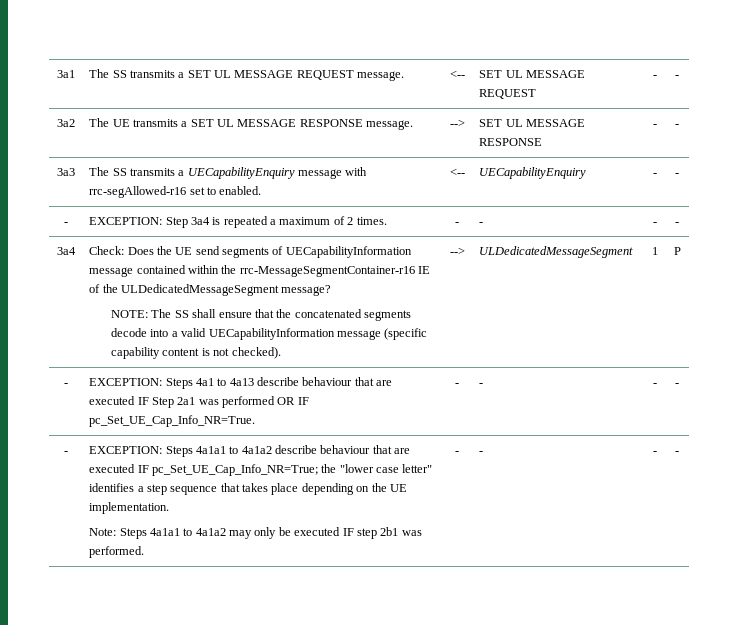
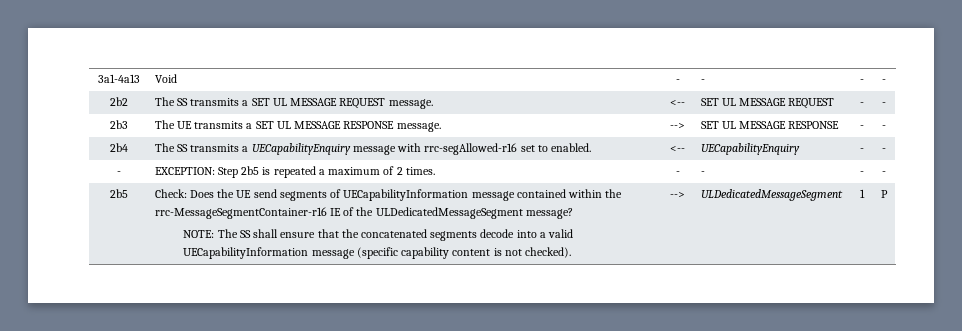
[57,70,75,78] 3a1 -> [97,74,140,83] [154,74,177,83] [675,79,680,83] [700,79,705,83] [859,79,864,83] [882,79,886,83] [109,97,128,106] 3a1-4a13 | Void | - | - | - | - // 2b2
[57,119,75,127] 3a2 -> [109,120,128,129] 2b3
[57,168,75,176] 3a3 -> [109,143,128,152] 2b4
[190,217,210,225] 3a4 -> [241,166,260,175] 2b5
[57,247,76,255] 3a4 -> [109,189,128,198] 2b5
[64,383,68,386] [89,377,393,389] [89,396,309,408] [89,415,256,427] [455,383,459,386] [479,383,484,386] [653,383,657,386] [675,383,679,386] [64,451,68,454] [89,445,411,457] [89,464,433,476] [89,483,407,495] [89,502,170,514] [89,527,422,539] [89,546,145,558] [455,451,459,454] [479,451,484,454] [653,451,657,454] [675,451,679,454] // - | EXCEPTION: Steps 4a1 to 4a13 describe behaviour that are executed IF Step 2a1 was performed OR IF pc_Set_UE_Cap_Info_NR=True. | - | - | - | - // - | EXCEPTION: Steps 4a1a1 to 4a1a2 describe behaviour that are executed IF pc_Set_UE_Cap_Info_NR=True; the "lower case letter" identifies a step sequence that takes place depending on the UE implementation. // Note: Steps 4a1a1 to 4a1a2 may only be executed IF step 2b1 was performed. | - | - | - | - -> (888, 194) none

